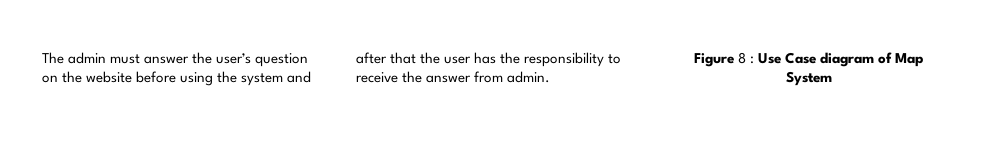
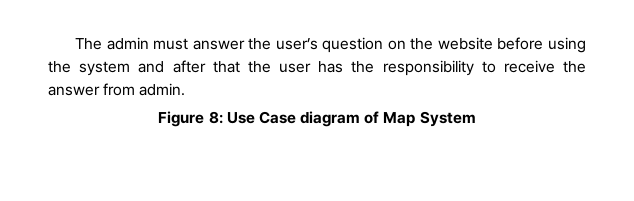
[737,52,754,64] 8 : -> [208,111,223,124] 8:

